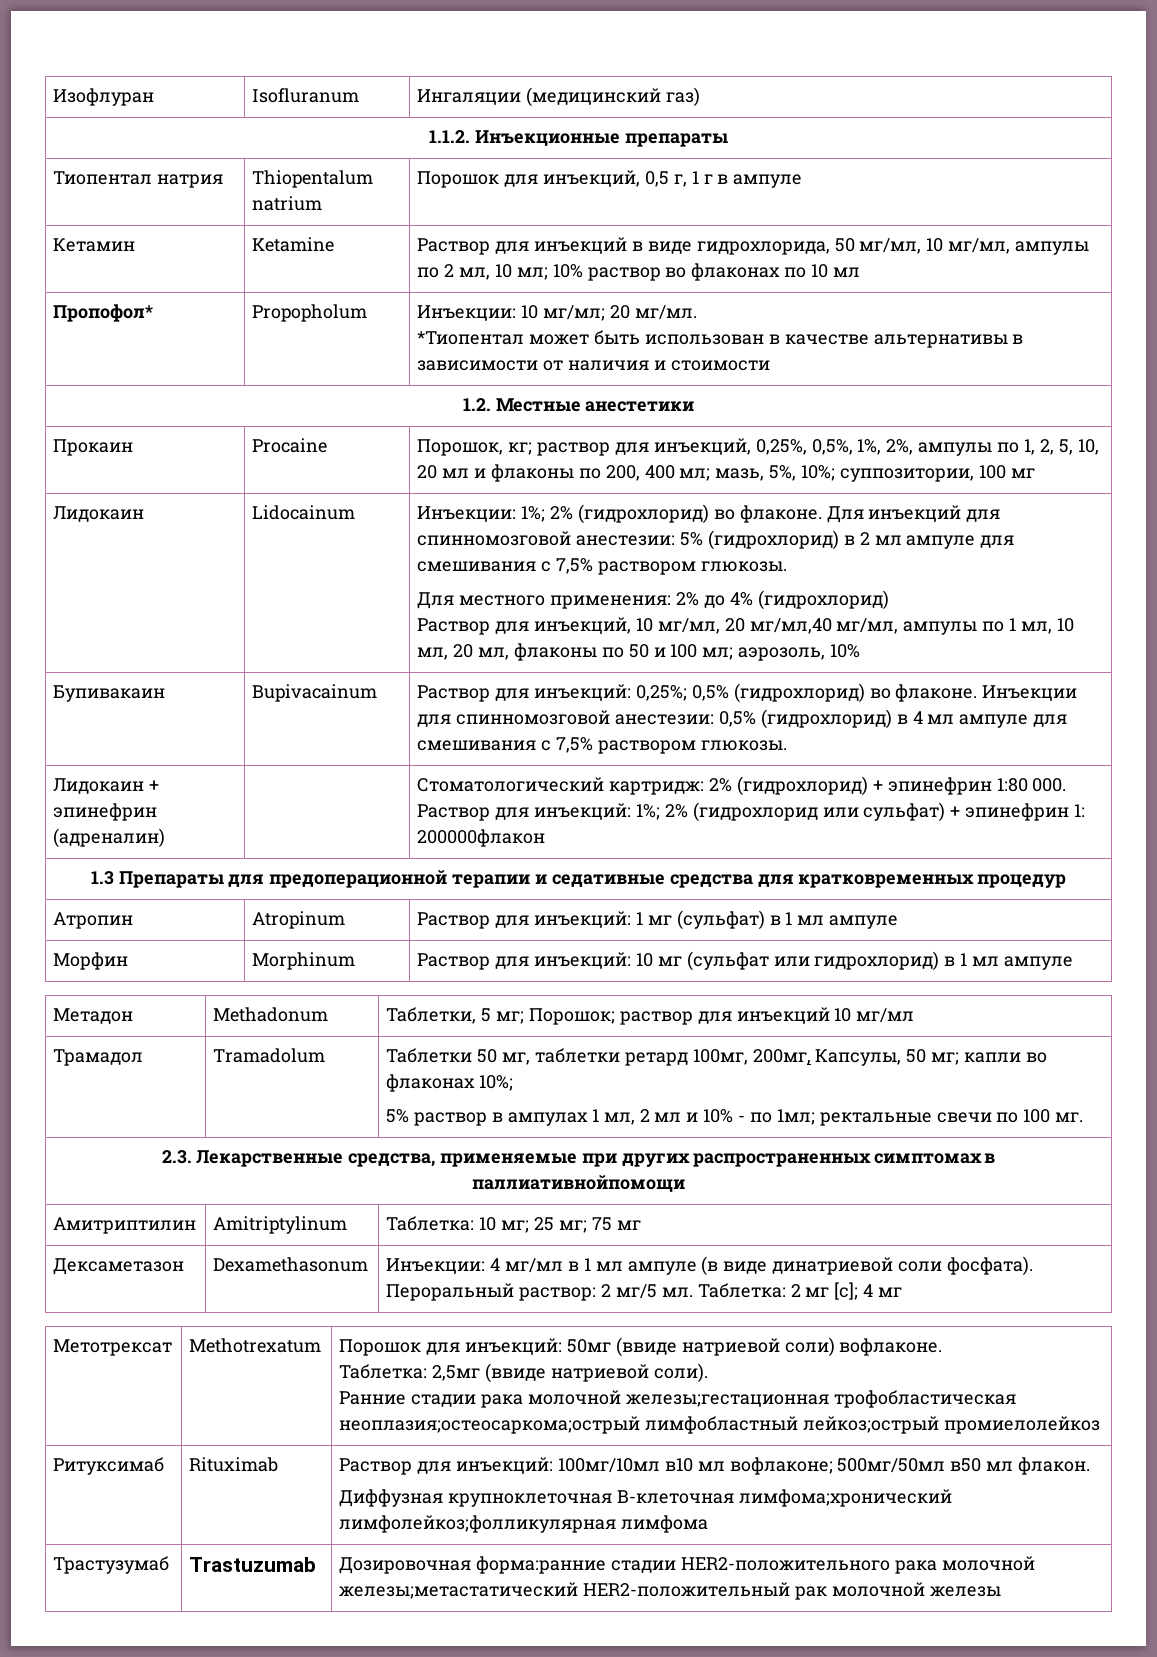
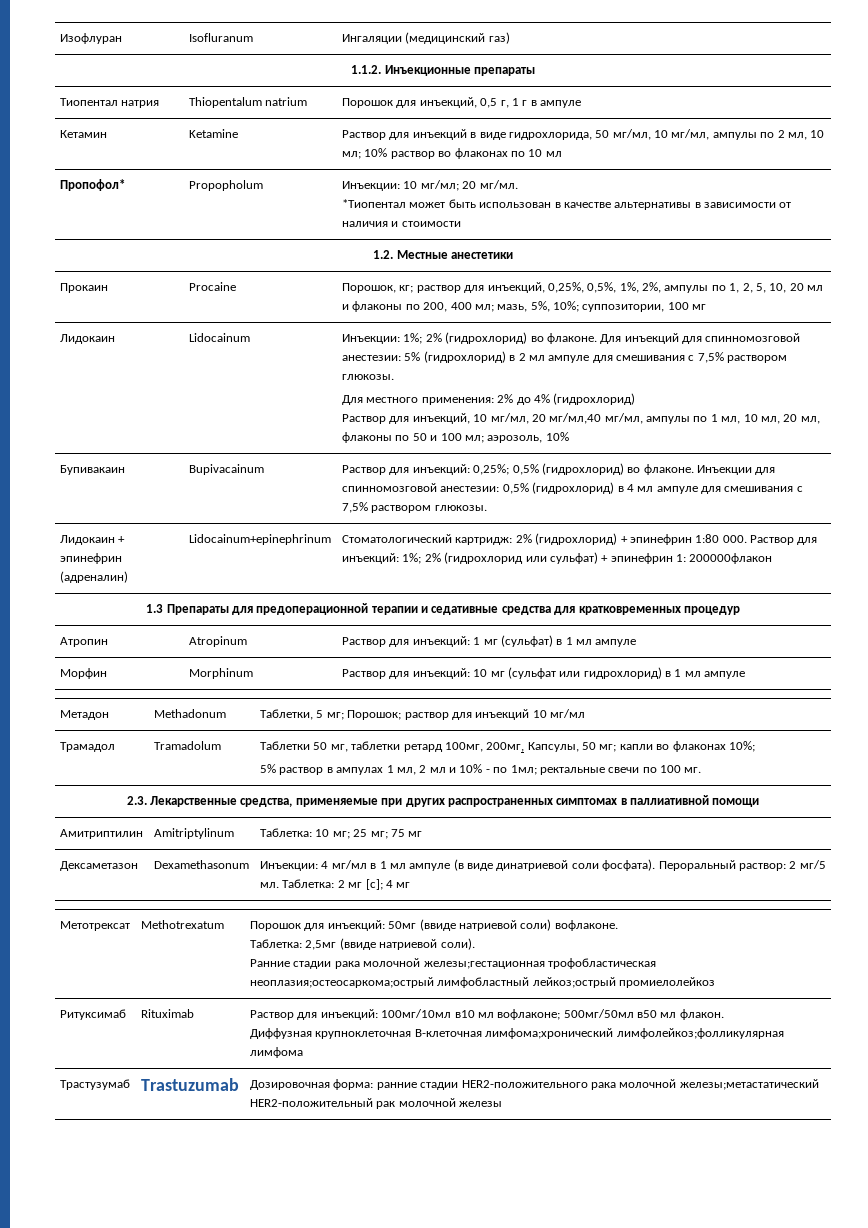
(166, 838) none -> [189,534,332,545] Lidocainum+epinephrinum
[472,1175,685,1192] паллиативнойпомощи -> [629,795,760,807] паллиативной помощи
[476,1556,607,1574] форма:ранние -> [333,1079,417,1090] форма: ранние

